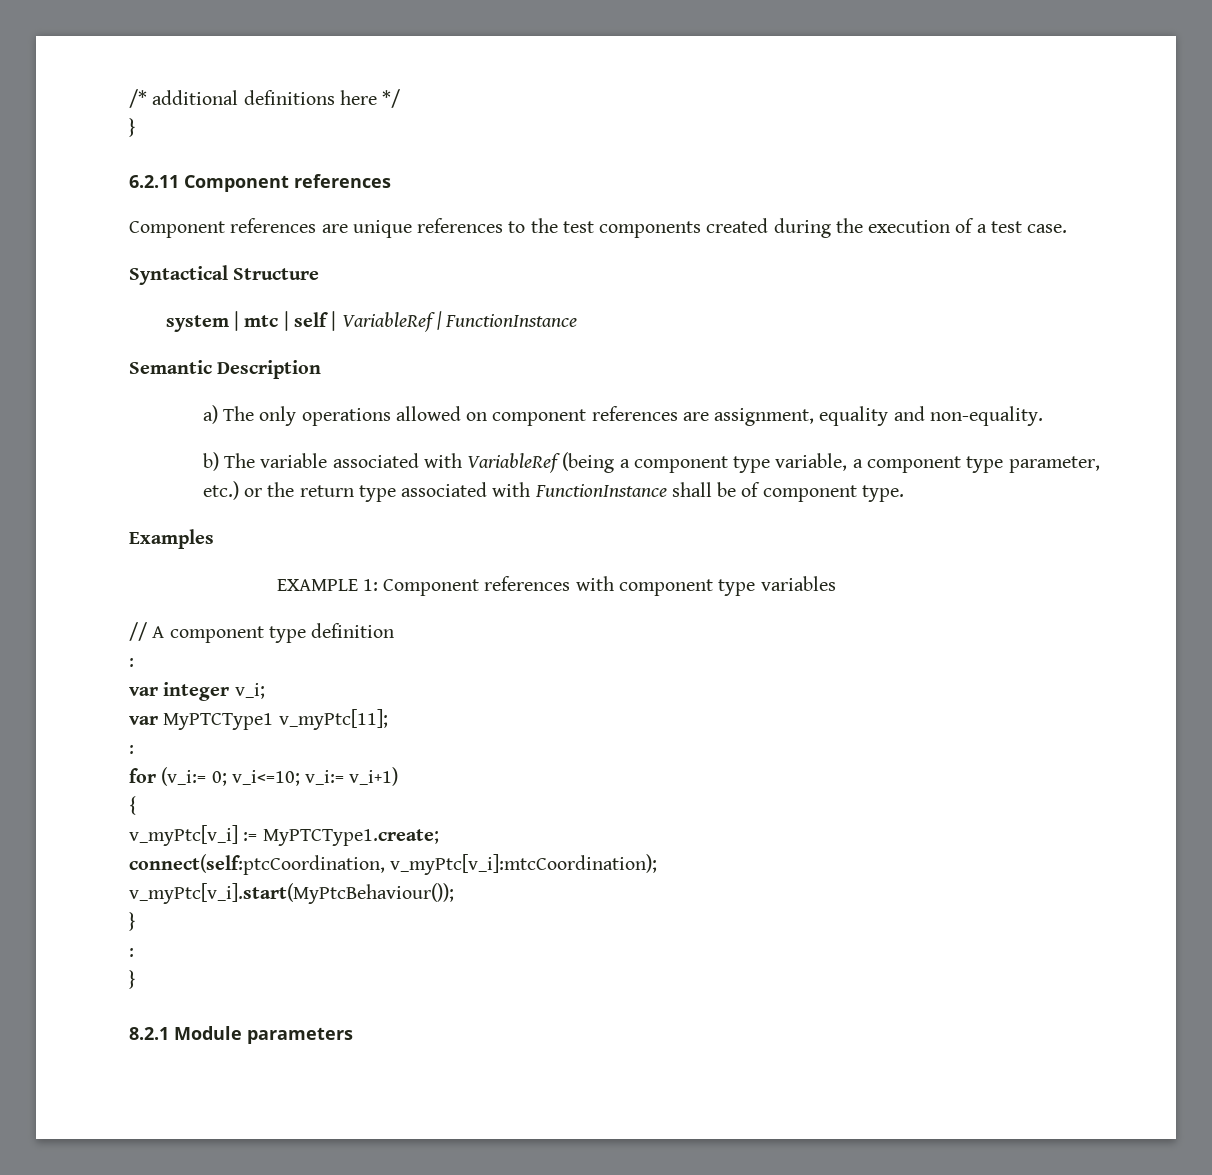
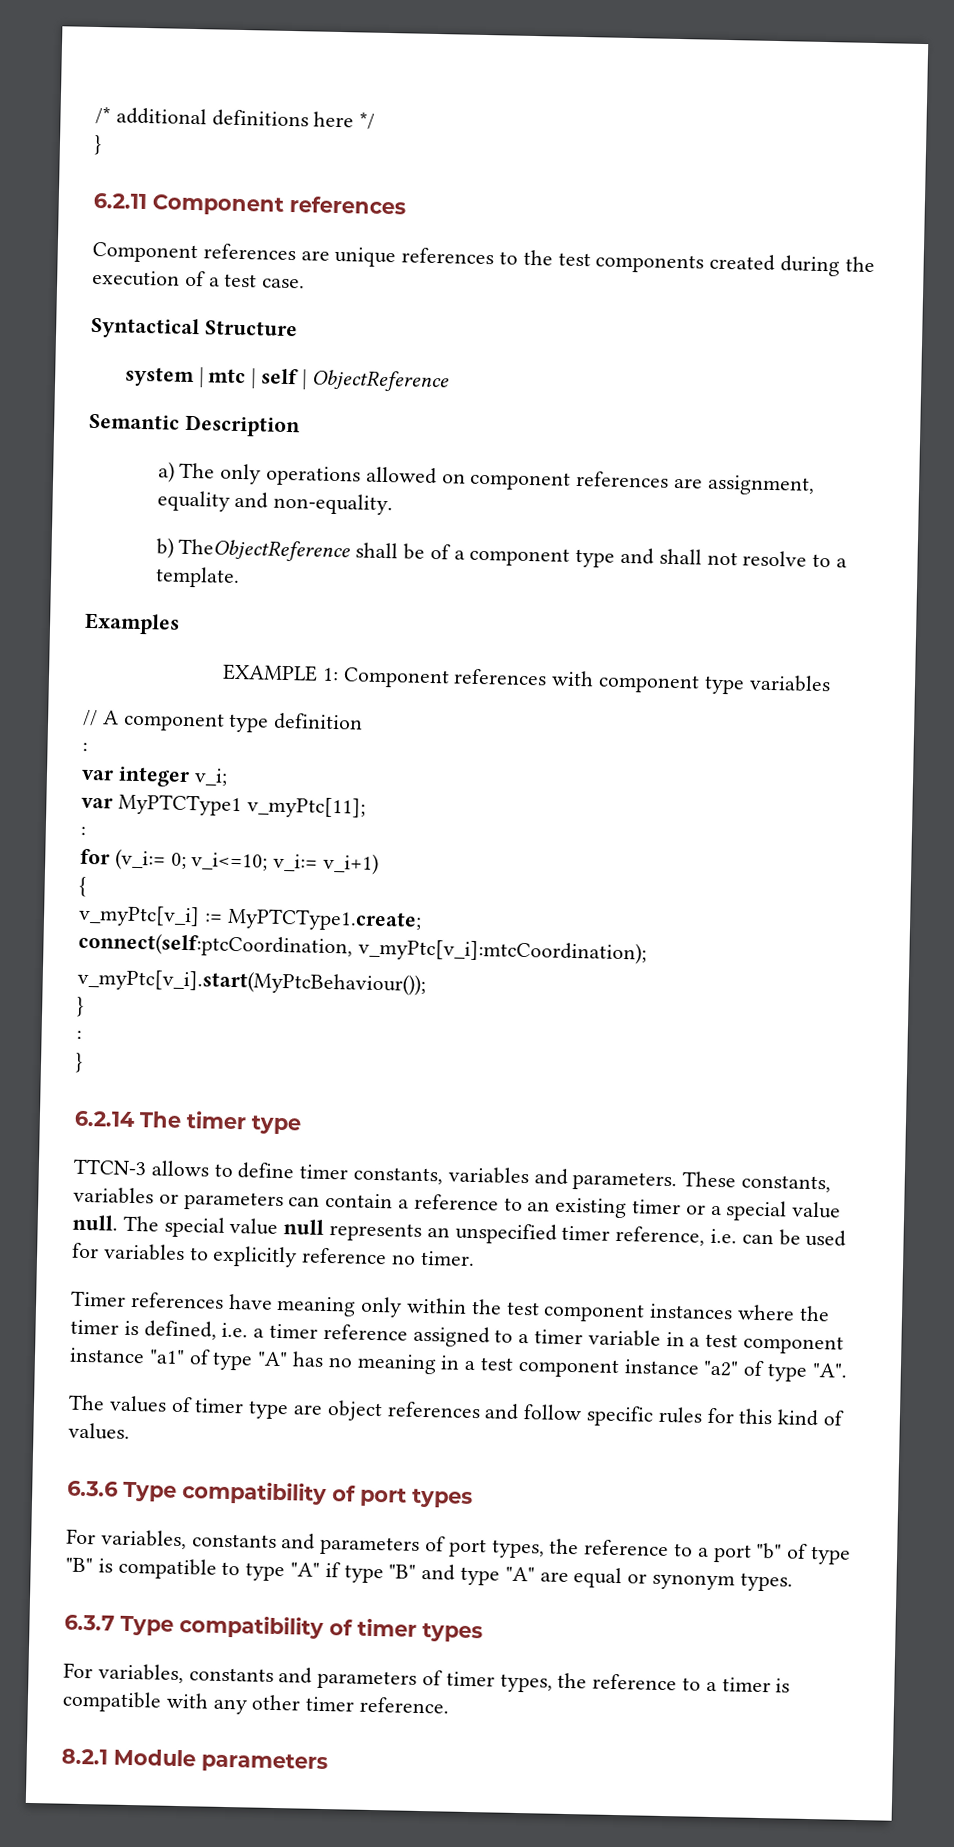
[341,311,578,332] VariableRef | FunctionInstance -> [310,369,450,393] ObjectReference
[224,452,1100,473] [202,481,904,502] The variable associated with VariableRef (being a component type variable, a component type parameter, etc.) or the return type associated with FunctionInstance shall be of component type. -> [178,538,847,568] [154,566,240,589] TheObjectReference shall be of a component type and shall not resolve to a template.
(136, 979) none -> [74,1110,301,1135] [73,1158,832,1193] [73,1186,842,1222] [72,1214,847,1247] [72,1242,475,1268] [71,1290,830,1323] [70,1319,845,1355] [69,1347,848,1382] [68,1394,846,1427] [68,1422,130,1440] [67,1480,473,1509] [66,1528,852,1565] [65,1557,793,1592] [64,1614,483,1643] [63,1662,791,1693] [62,1690,451,1715] // 6.2.14 The timer type // TTCN-3 allows to define timer constants, variables and parameters. These constants, variables or parameters can contain a reference to an existing timer or a special value null. The special value null represents an unspecified timer reference, i.e. can be used for variables to explicitly reference no timer. // Timer references have meaning only within the test component instances where the timer is defined, i.e. a timer reference assigned to a timer variable in a test component instance "a1" of type "A" has no meaning in a test component instance "a2" of type "A". // The values of timer type are object references and follow specific rules for this kind of values. // 6.3.6 Type compatibility of port types // For variables, constants and parameters of port types, the reference to a port "b" of type "B" is compatible to type "A" if type "B" and type "A" are equal or synonym types. // 6.3.7 Type compatibility of timer types // For variables, constants and parameters of timer types, the reference to a timer is compatible with any other timer reference.

